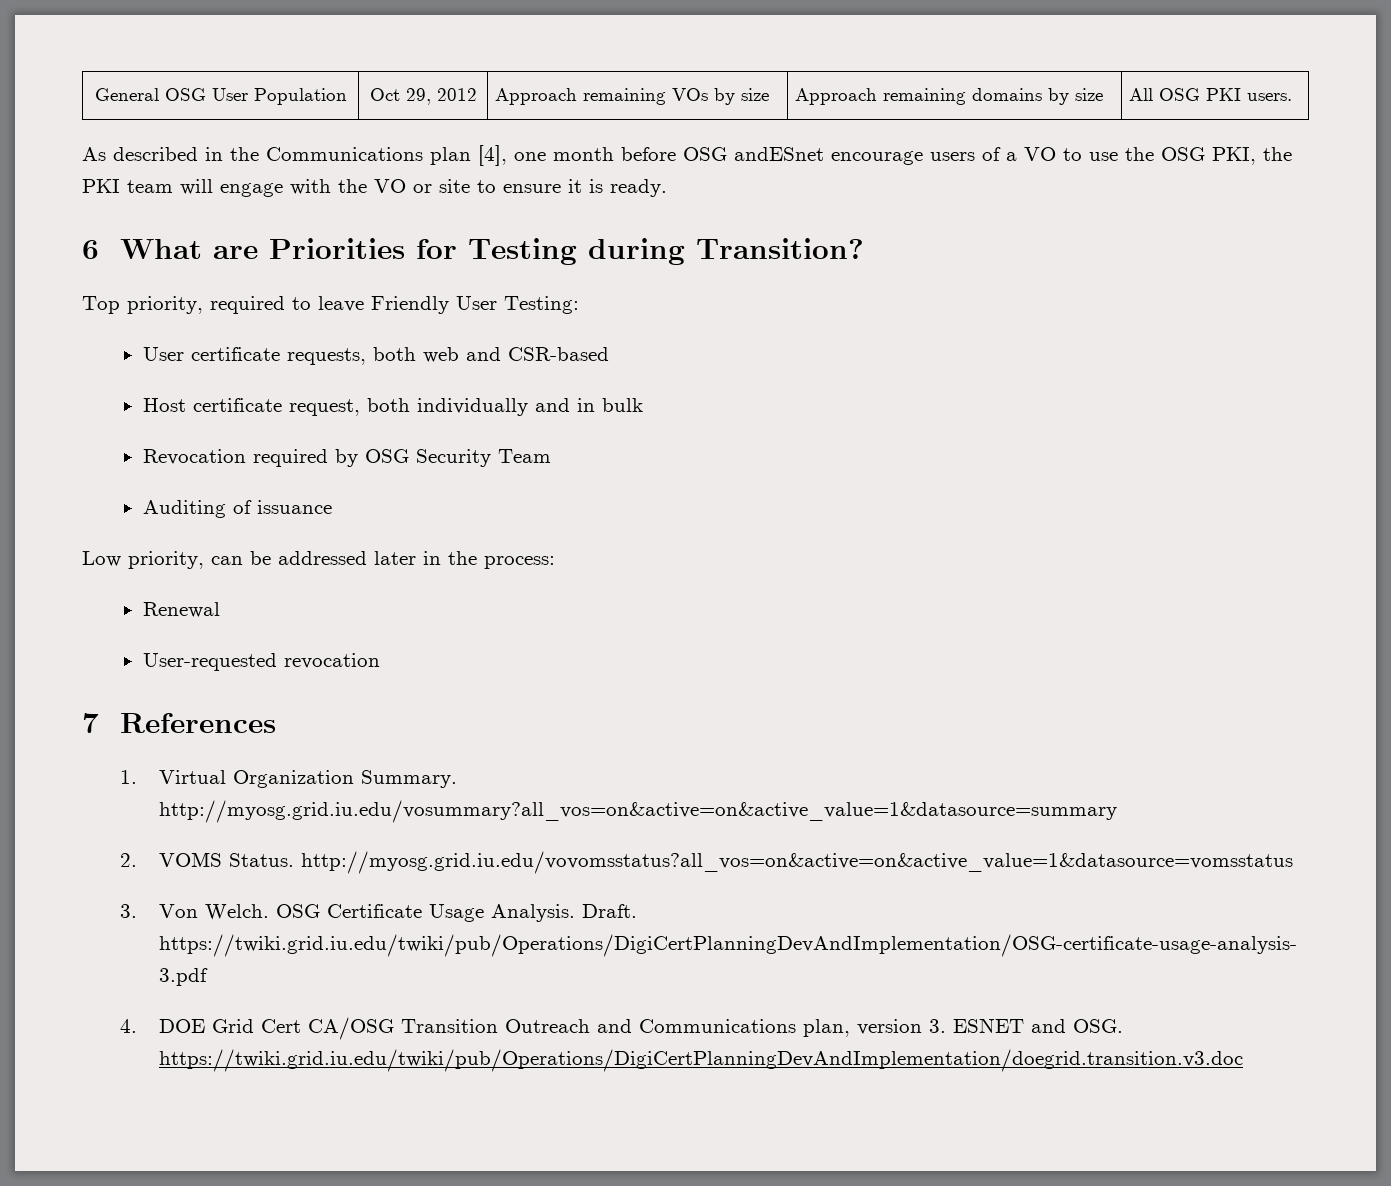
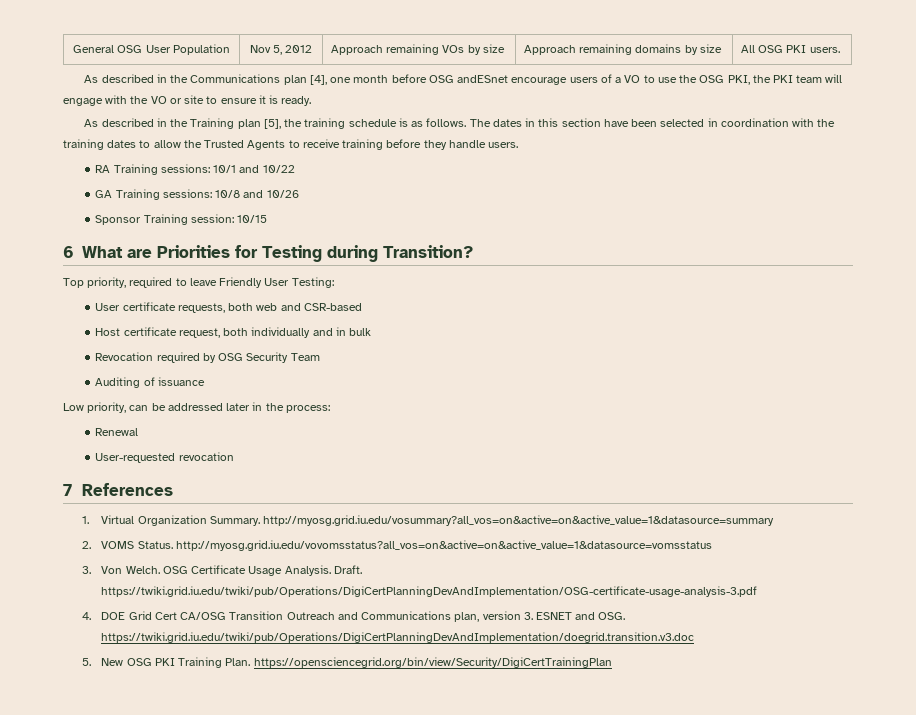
[369,88,431,105] Oct 29, -> [249,45,282,55] Nov 5,
(667, 188) none -> [84,118,836,129] [63,139,519,150] [95,164,295,175] [95,189,299,200] [95,214,268,225] // As described in the Training plan [5], the training schedule is as follows. The dates in this section have been selected in coordination with the training dates to allow the Trusted Agents to receive training before they handle users. // RA Training sessions: 10/1 and 10/22 // GA Training sessions: 10/8 and 10/26 // Sponsor Training session: 10/15
(1243, 1060) none -> [82,657,612,668] // 5. New OSG PKI Training Plan. https://opensciencegrid.org/bin/view/Security/DigiCertTrainingPlan

